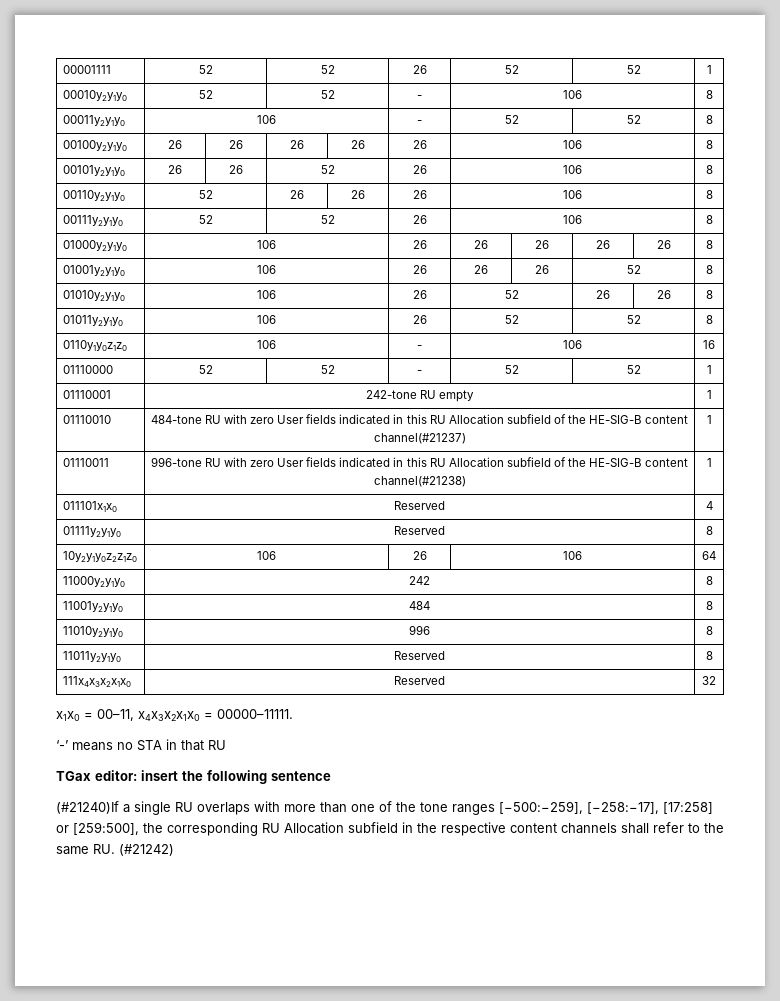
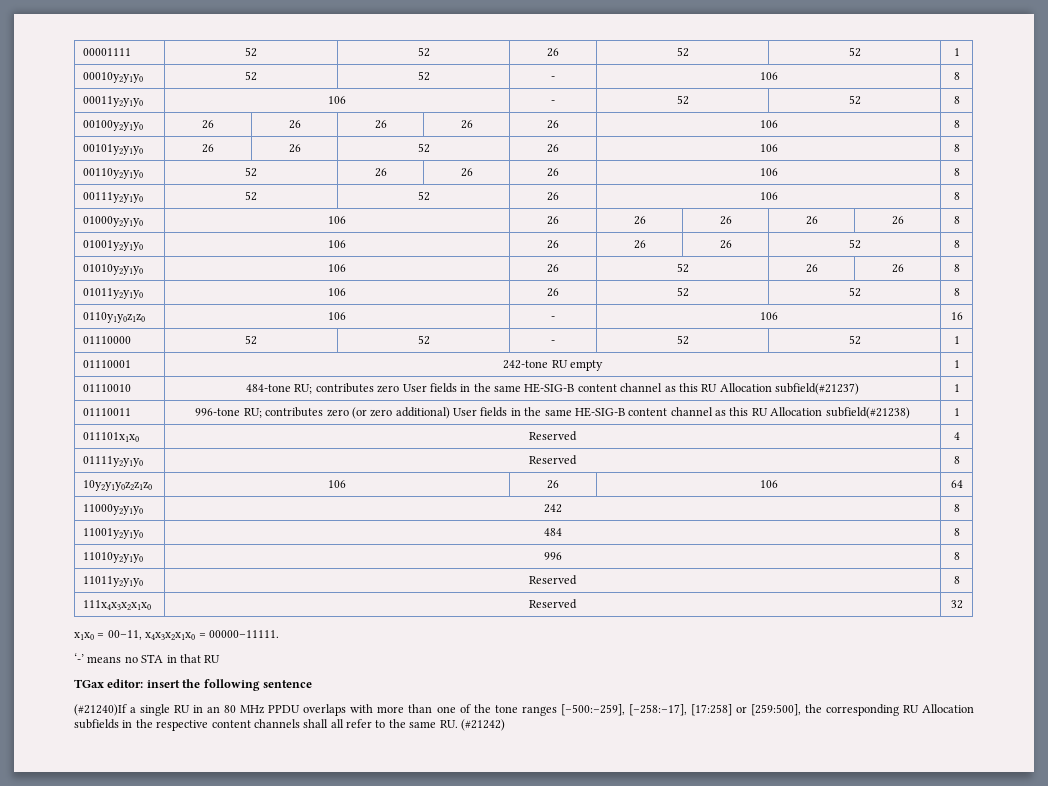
[204,414,689,424] [373,433,466,444] [706,415,712,424] [62,458,109,467] [150,457,689,467] [373,476,466,487] RU with zero User fields indicated in this RU Allocation subfield of the HE-SIG-B content channel(#21237) | 1 // 01110011 | 996-tone RU with zero User fields indicated in this RU Allocation subfield of the HE-SIG-B content channel(#21238) -> [294,383,860,395] [953,384,960,392] [83,408,132,416] [195,407,910,419] RU; contributes zero User fields in the same HE-SIG-B content channel as this RU Allocation subfield(#21237) | 1 // 01110011 | 996-tone RU; contributes zero (or zero additional) User fields in the same HE-SIG-B content channel as this RU Allocation subfield(#21238)
(193, 807) none -> [193,705,301,714] in an 80 MHz PPDU
[348,822,398,833] subfield -> [74,719,119,729] subfields
(649, 828) none -> [330,719,344,728] all

